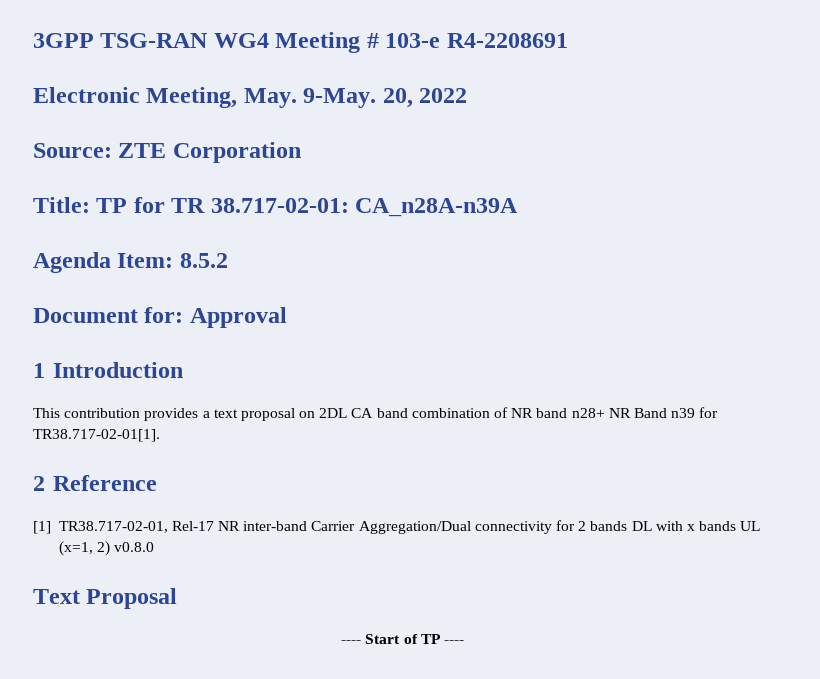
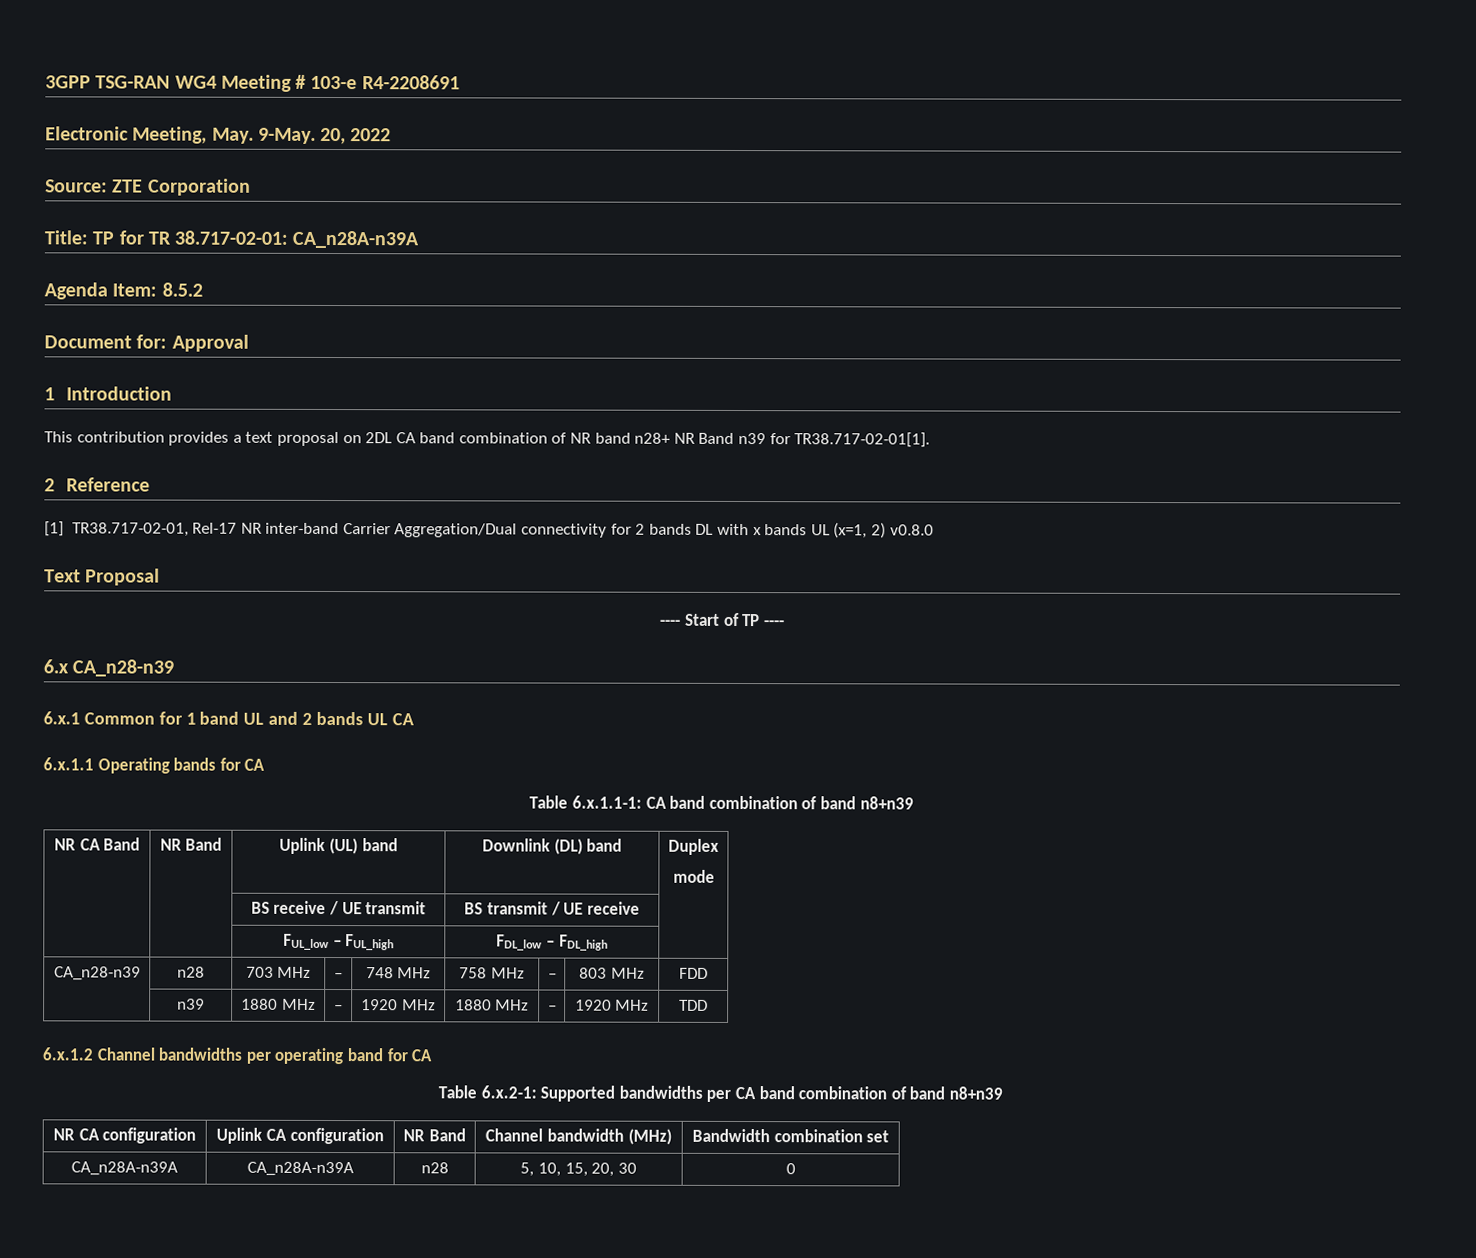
(464, 642) none -> [43,659,175,677] [43,711,414,726] [43,757,266,774] [529,795,914,810] [53,837,141,851] [159,837,223,851] [279,837,398,855] [481,838,623,855] [668,838,719,855] [672,869,715,883] [250,900,427,916] [464,901,640,916] [282,933,395,951] [496,934,608,951] [53,966,141,981] [177,966,205,978] [245,966,312,978] [334,973,343,979] [365,967,432,979] [459,967,525,979] [547,973,557,979] [579,967,645,979] [679,967,708,979] [177,998,205,1010] [241,998,316,1010] [334,1005,343,1011] [361,999,436,1011] [454,999,530,1011] [547,1005,557,1011] [574,999,650,1011] [679,999,708,1011] [42,1047,433,1065] [438,1085,1003,1102] [52,1127,197,1144] [216,1127,384,1145] [403,1128,466,1142] [485,1128,672,1145] [691,1128,890,1143] [71,1161,178,1176] [246,1161,354,1177] [420,1162,449,1174] [520,1162,637,1177] [785,1163,796,1175] // 6.x CA_n28-n39 // 6.x.1 Common for 1 band UL and 2 bands UL CA // 6.x.1.1 Operating bands for CA // Table 6.x.1.1-1: CA band combination of band n8+n39 // NR CA Band | NR Band | Uplink (UL) band | Downlink (DL) band | Duplex // mode // | | BS receive / UE transmit | BS transmit / UE receive | // | | FUL_low – FUL_high | FDL_low – FDL_high | // CA_n28-n39 | n28 | 703 MHz | – | 748 MHz | 758 MHz | – | 803 MHz | FDD // | n39 | 1880 MHz | – | 1920 MHz | 1880 MHz | – | 1920 MHz | TDD // 6.x.1.2 Channel bandwidths per operating band for CA // Table 6.x.2-1: Supported bandwidths per CA band combination of band n8+n39 // NR CA configuration | Uplink CA configuration | NR Band | Channel bandwidth (MHz) | Bandwidth combination set // CA_n28A-n39A | CA_n28A-n39A | n28 | 5, 10, 15, 20, 30 | 0

